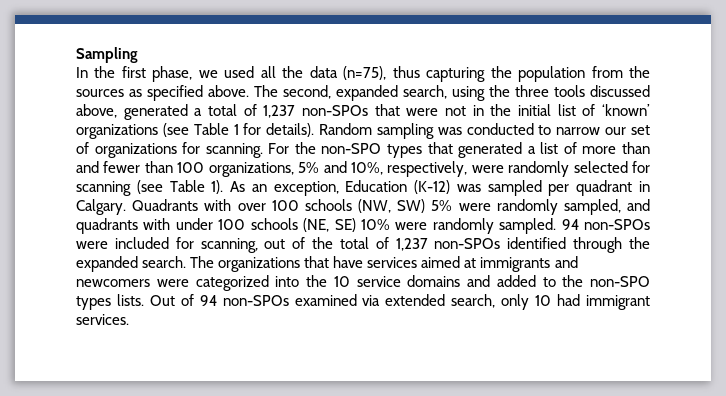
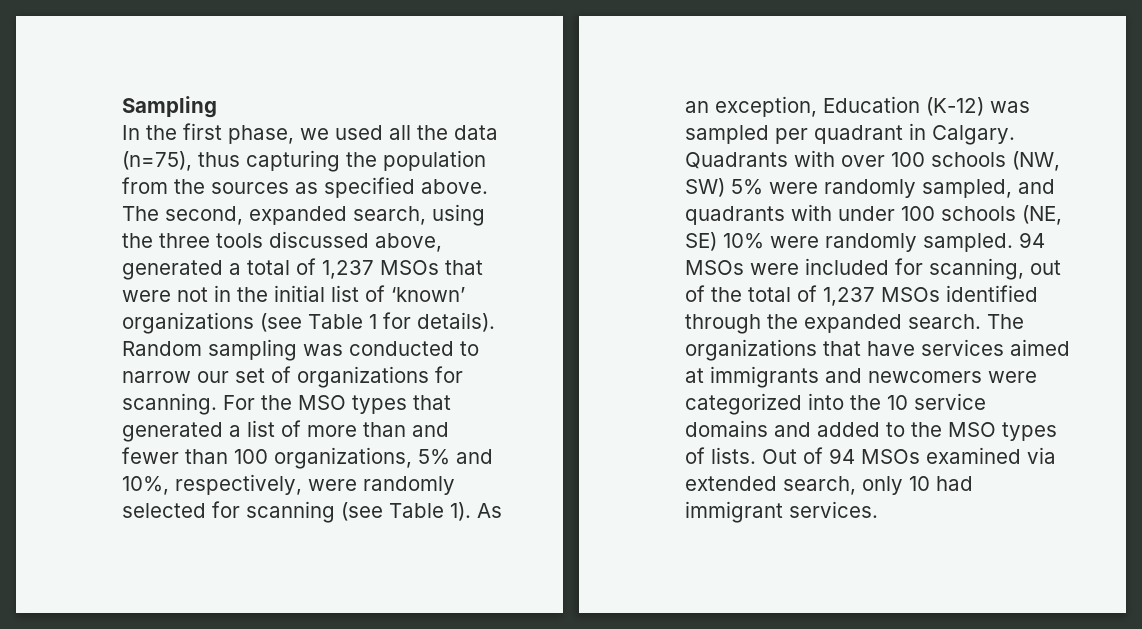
[302,105,369,116] non-SPOs -> [380,260,439,275] MSOs
[321,143,382,154] non-SPO -> [298,395,346,410] MSO
[584,219,651,230] non-SPOs -> [685,260,744,275] MSOs
[434,238,501,249] non-SPOs -> [881,287,940,302] MSOs
[590,276,650,287] [76,296,111,310] non-SPO types -> [948,422,1057,441] [685,447,705,464] MSO types of
[222,295,289,306] non-SPOs -> [861,449,920,464] MSOs

